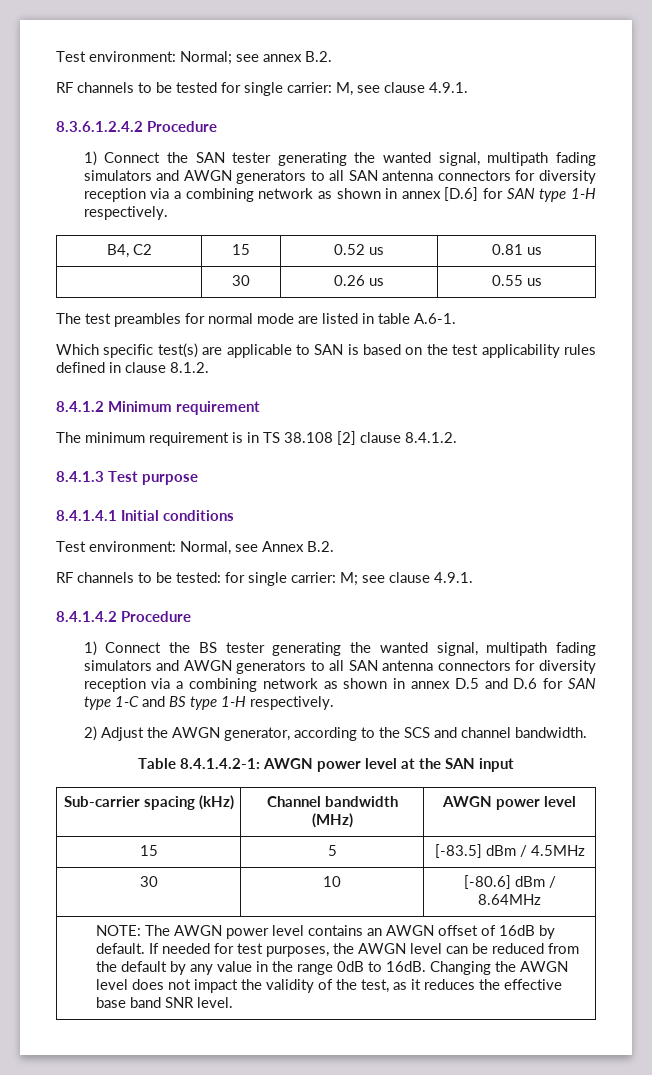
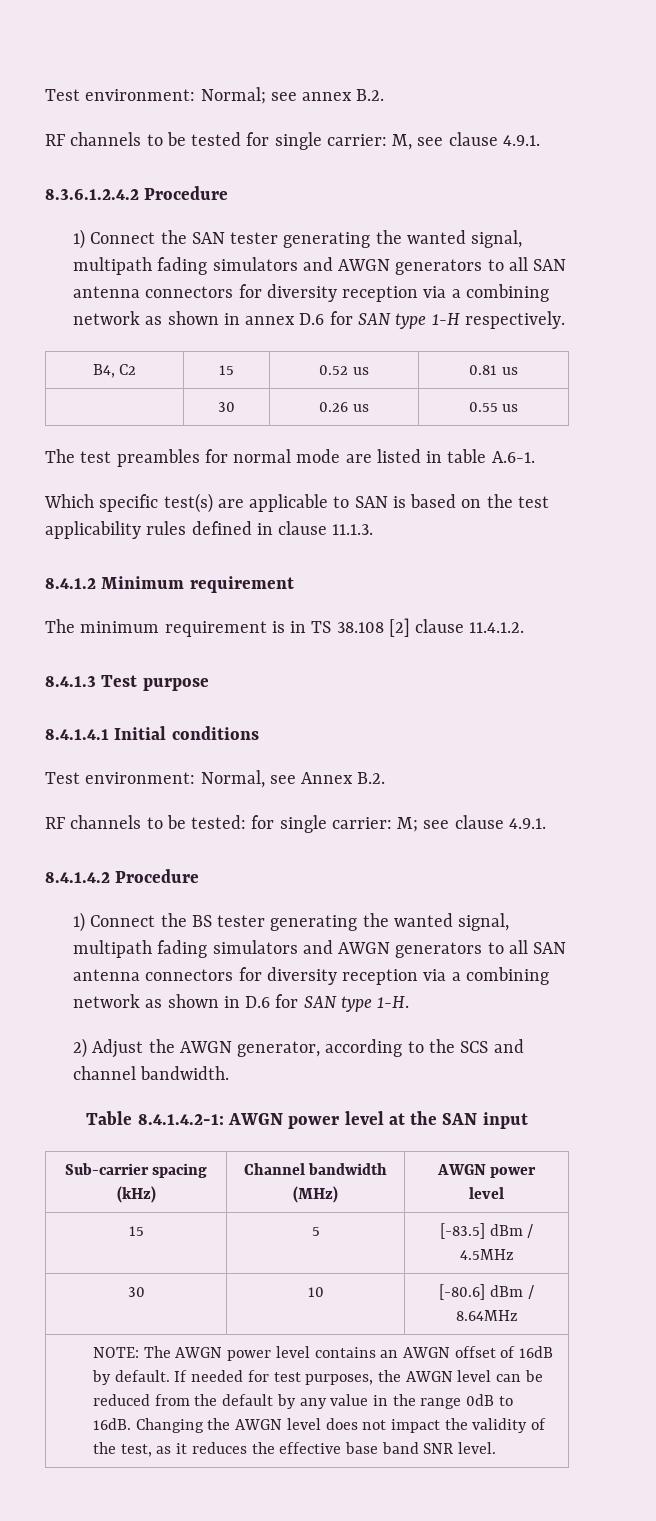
[444,187,479,201] [D.6] -> [299,313,325,325] D.6
[170,362,209,373] 8.1.2. -> [332,524,374,535] 11.1.3.
[405,432,457,443] 8.4.1.2. -> [469,622,525,633] 11.4.1.2.
[411,678,596,689] [83,696,334,710] annex D.5 and D.6 for SAN type 1-C and BS type 1-H respectively. -> [245,994,410,1012] D.6 for SAN type 1-H.

